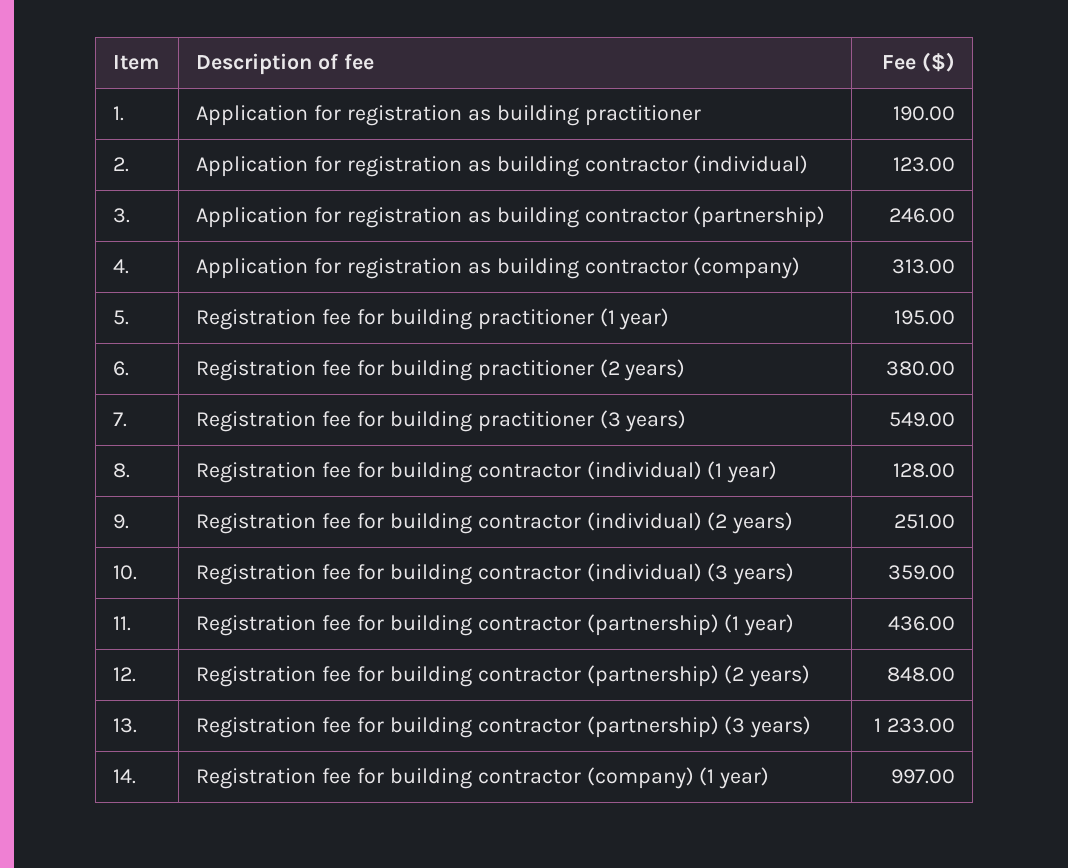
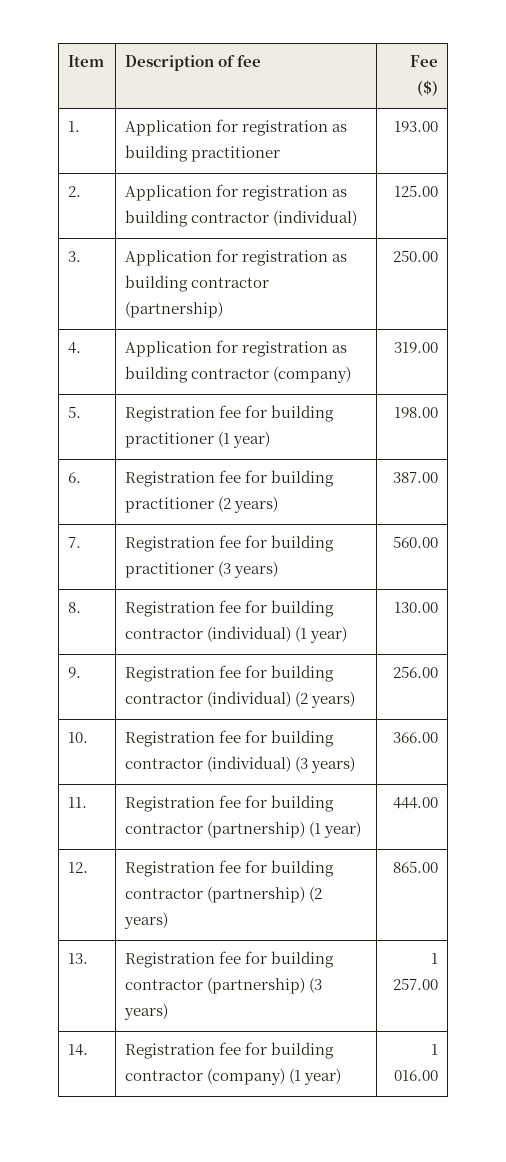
[892,106,955,121] 190.00 -> [393,121,438,132] 193.00
[892,157,955,172] 123.00 -> [393,185,438,197] 125.00
[888,208,955,223] 246.00 -> [392,250,438,262] 250.00
[891,259,955,274] 313.00 -> [393,342,438,353] 319.00
[893,310,955,325] 195.00 -> [393,407,438,418] 198.00
[885,361,955,376] 380.00 -> [392,472,438,483] 387.00
[888,412,955,427] 549.00 -> [392,536,438,548] 560.00
[892,463,955,478] 128.00 -> [393,602,438,613] 130.00
[893,514,955,529] 251.00 -> [392,666,438,678] 256.00
[887,565,955,580] 359.00 -> [392,732,438,743] 366.00
[887,616,955,631] 436.00 -> [392,797,438,809] 444.00
[886,667,955,682] 848.00 -> [392,861,438,873] 865.00
[886,718,955,733] 233.00 -> [392,978,438,990] 257.00
[890,769,955,784] 997.00 -> [430,1044,438,1055] [393,1070,438,1081] 1 016.00

